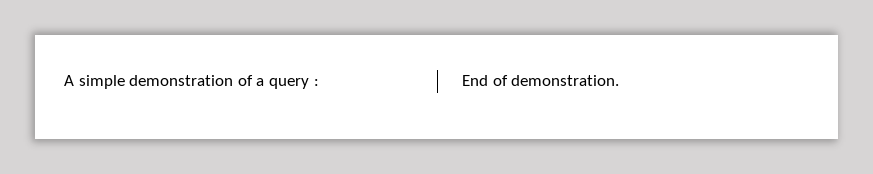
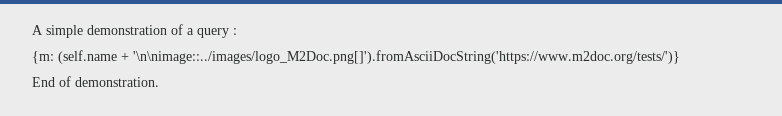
(319, 82) none -> [32,50,680,64] // {m: (self.name + '\n\nimage::../images/logo_M2Doc.png[]').fromAsciiDocString('https://www.m2doc.org/tests/')}

